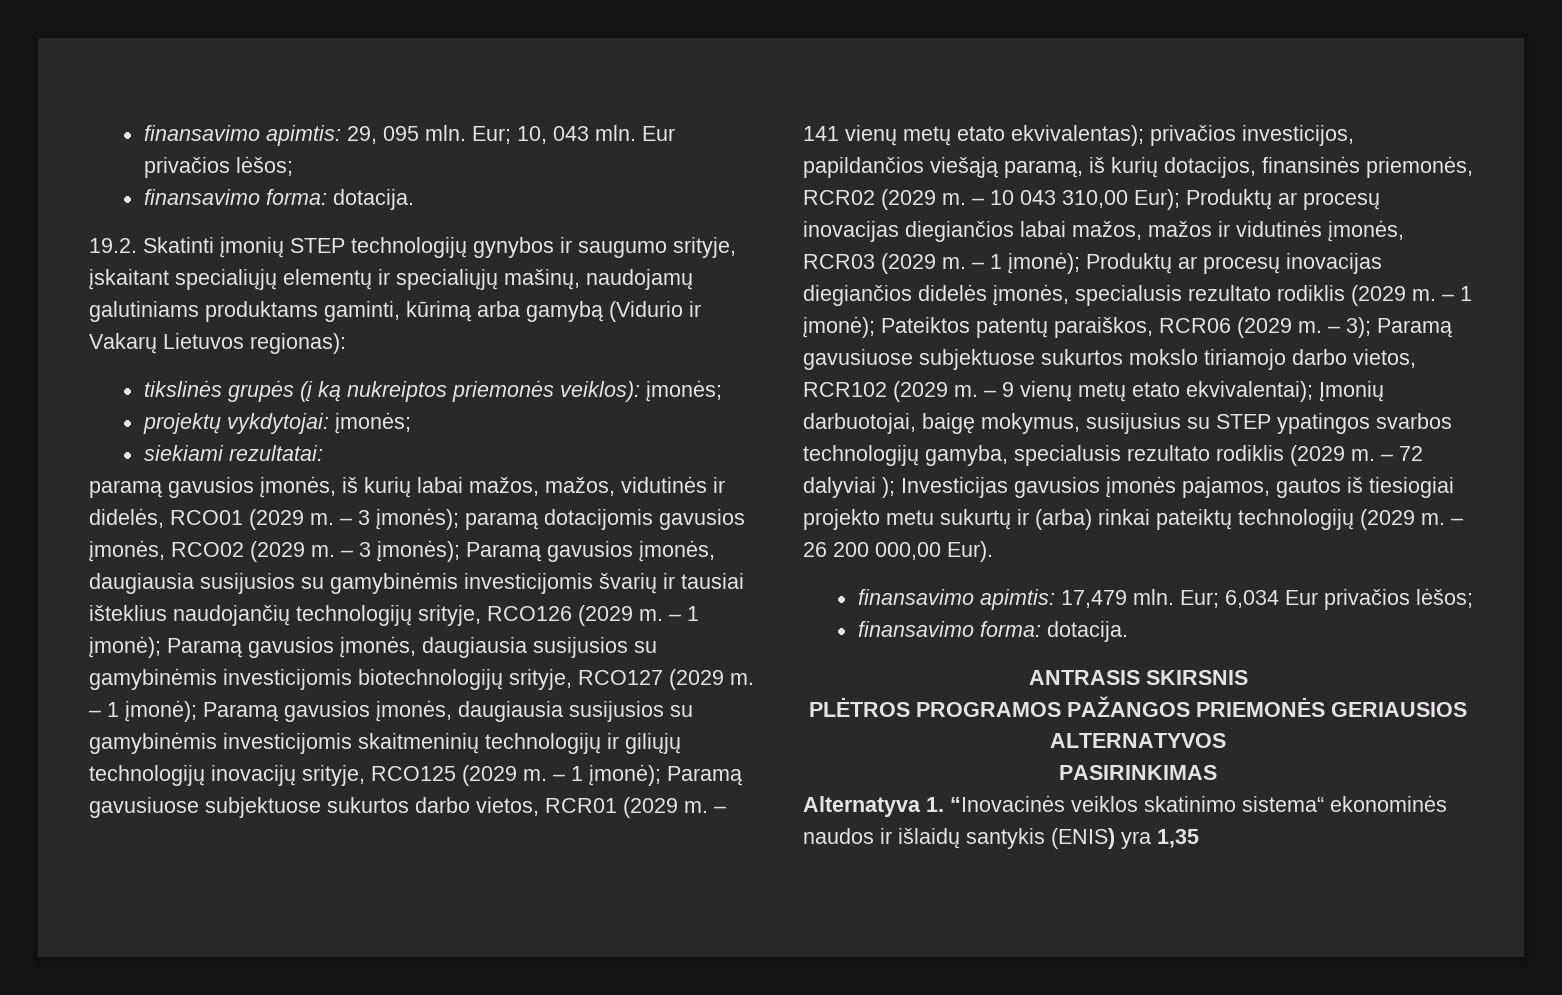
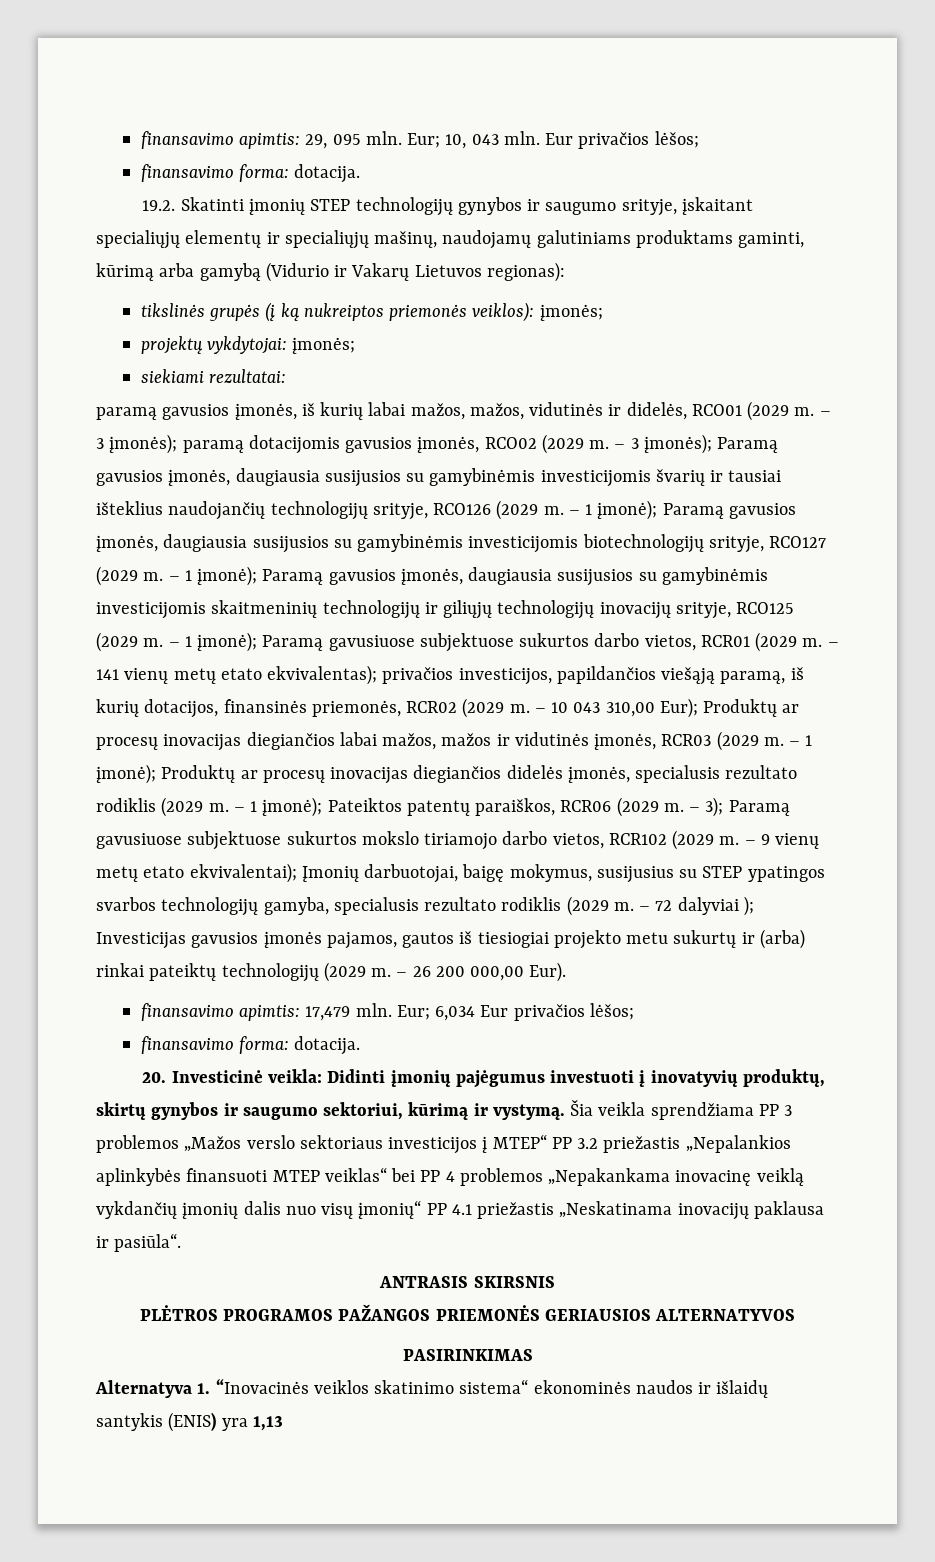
(1128, 631) none -> [142,1069,825,1088] [96,1100,793,1120] [96,1134,791,1154] [96,1167,804,1186] [96,1200,824,1220] [96,1233,182,1252] // 20. Investicinė veikla: Didinti įmonių pajėgumus investuoti į inovatyvių produktų, skirtų gynybos ir saugumo sektoriui, kūrimą ir vystymą. Šia veikla sprendžiama PP 3 problemos „Mažos verslo sektoriaus investicijos į MTEP“ PP 3.2 priežastis „Nepalankios aplinkybės finansuoti MTEP veiklas“ bei PP 4 problemos „Nepakankama inovacinę veiklą vykdančių įmonių dalis nuo visų įmonių“ PP 4.1 priežastis „Neskatinama inovacijų paklausa ir pasiūla“.
[1157,829,1199,848] 1,35 -> [252,1416,283,1431] 1,13

